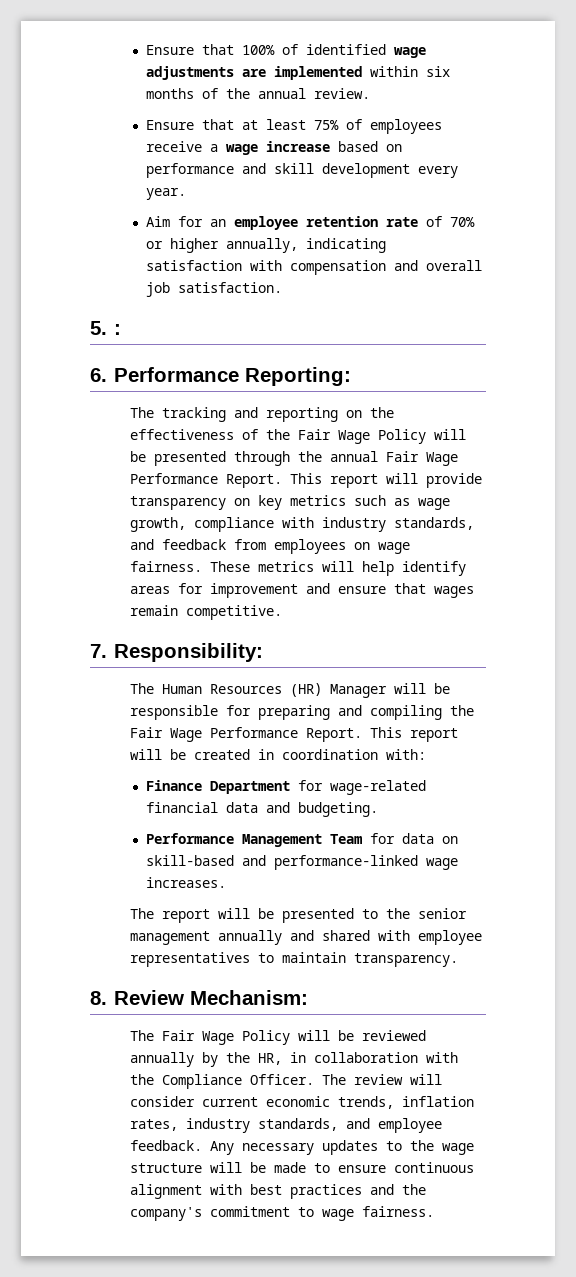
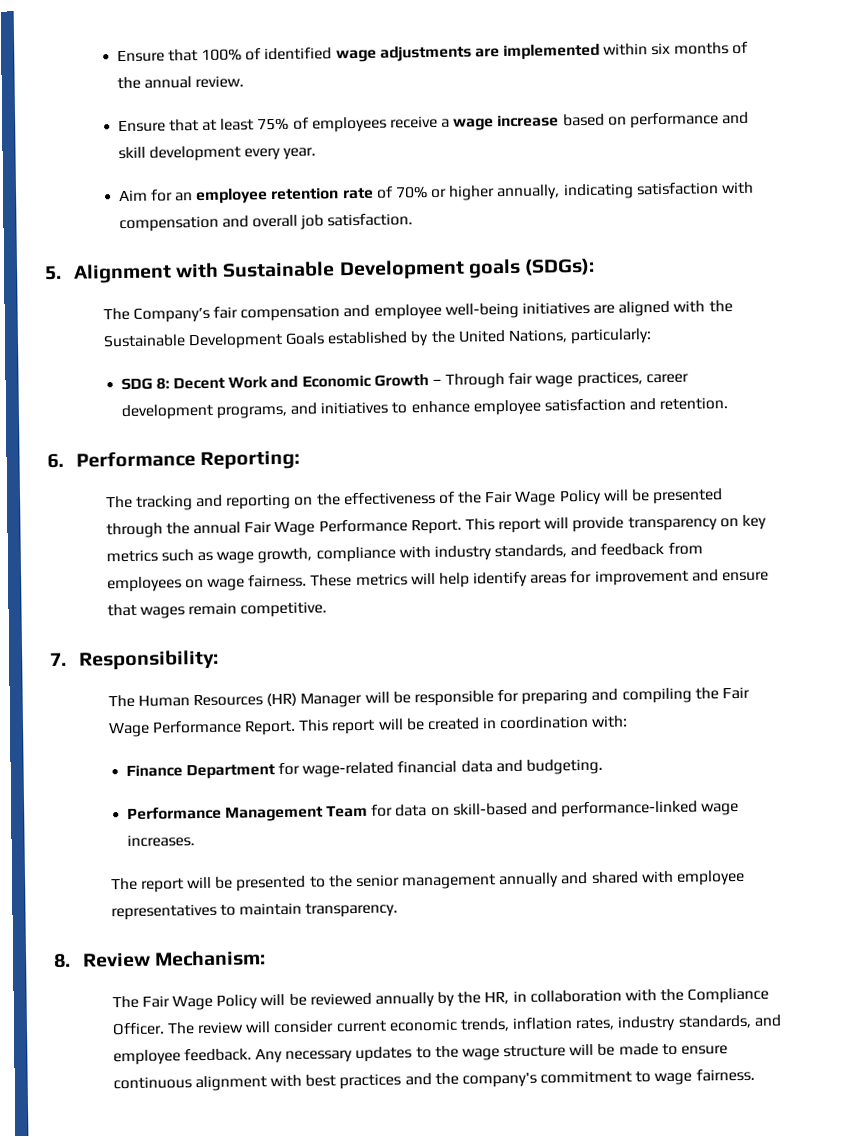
[114,324,121,335] : -> [72,257,596,284] [102,300,733,323] [102,328,653,350] [120,371,689,391] [120,397,729,421] Alignment with Sustainable Development goals (SDGs): // The Company’s fair compensation and employee well-being initiatives are aligned with the Sustainable Development Goals established by the United Nations, particularly: // SDG 8: Decent Work and Economic Growth – Through fair wage practices, career development programs, and initiatives to enhance employee satisfaction and retention.

